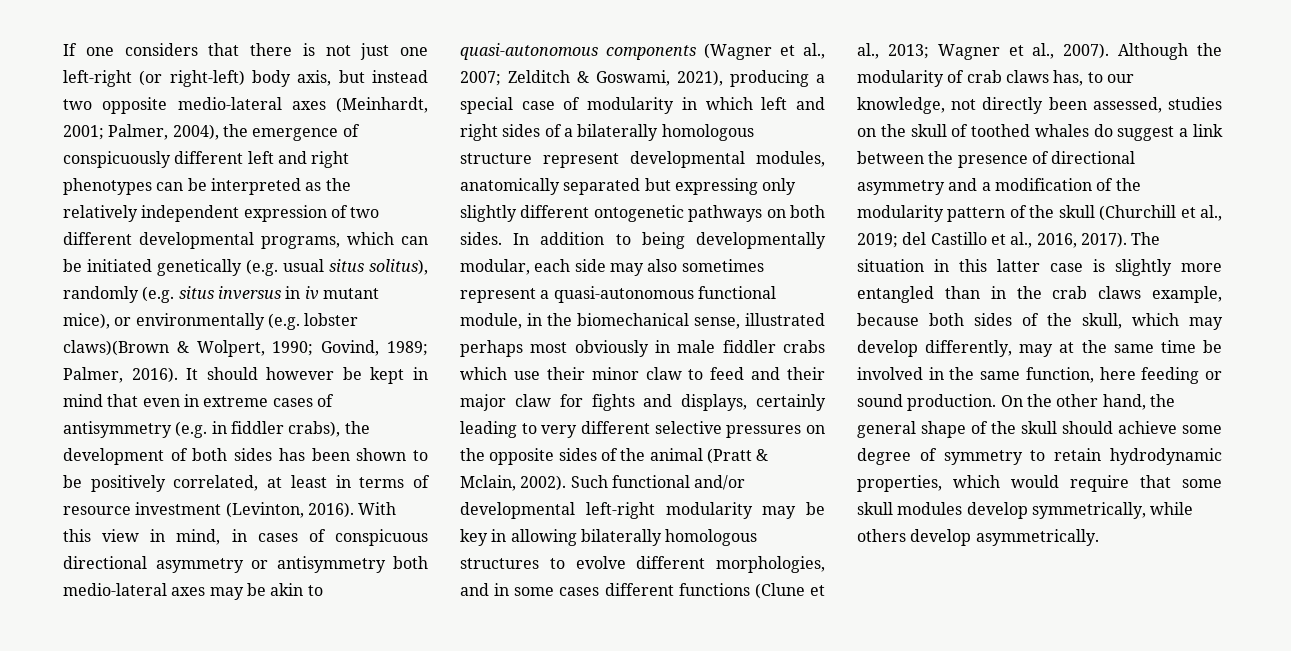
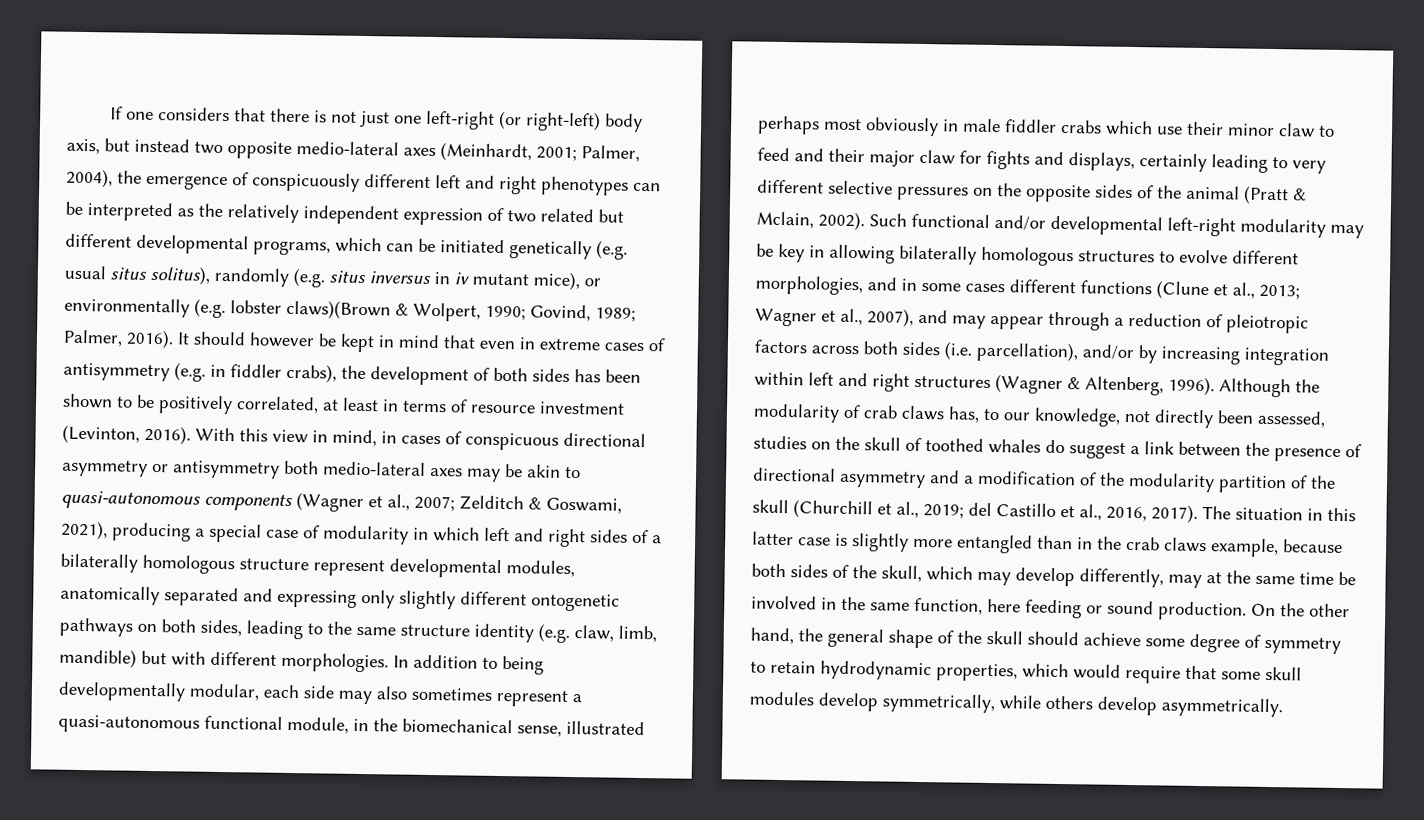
(380, 212) none -> [540,208,624,223] related but
[644,178,671,191] but -> [243,588,273,602] and
[460,232,502,245] sides. -> [200,619,657,643] [59,648,389,673] sides, leading to the same structure identity (e.g. claw, limb, mandible) but with different morphologies.
[1063,43,1110,59] 2007). -> [867,308,1309,334] [754,339,1329,366] [754,371,1215,396] 2007), and may appear through a reduction of pleiotropic factors across both sides (i.e. parcellation), and/or by increasing integration within left and right structures (Wagner & Altenberg, 1996).
[947,207,1006,222] pattern -> [1218,475,1287,494] partition

